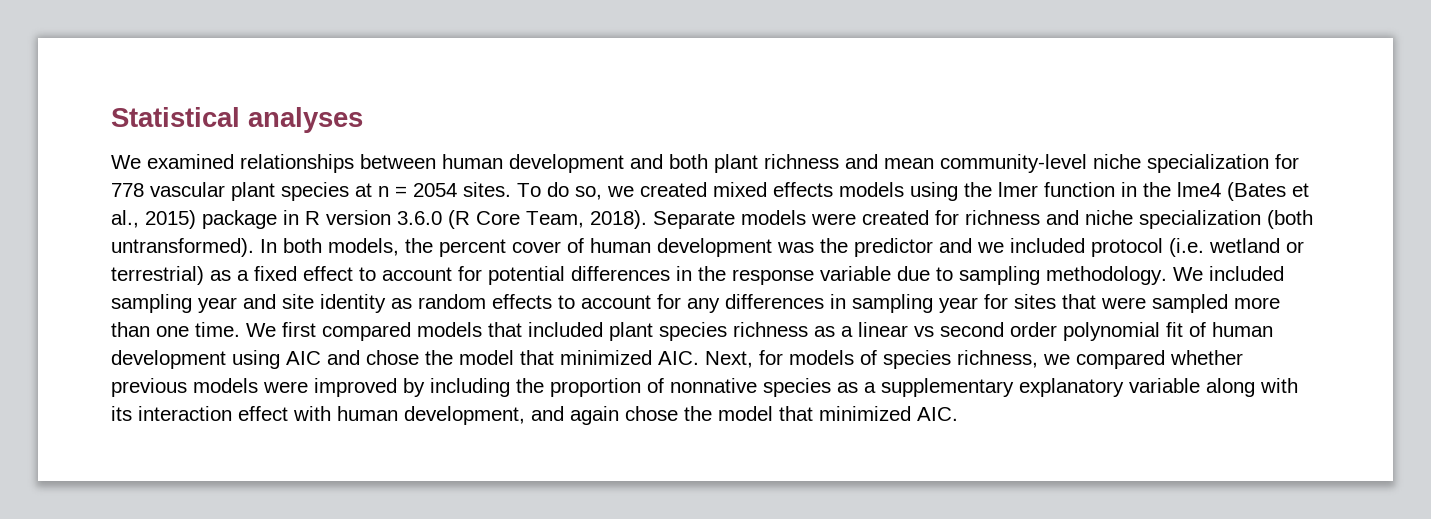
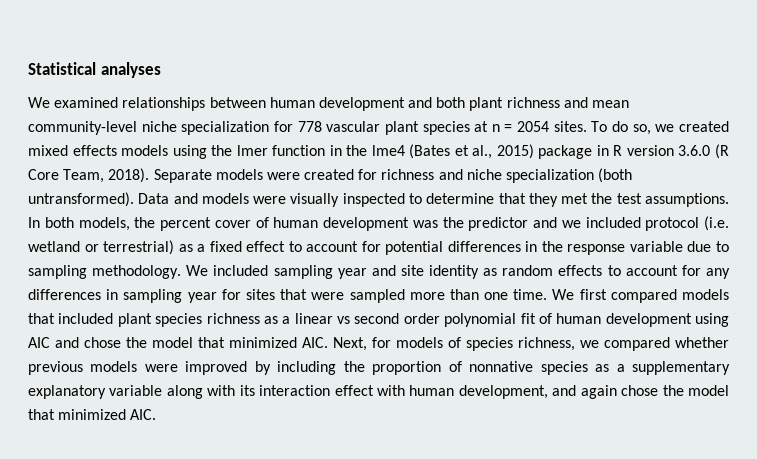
(254, 247) none -> [138,193,730,207] Data and models were visually inspected to determine that they met the test assumptions.

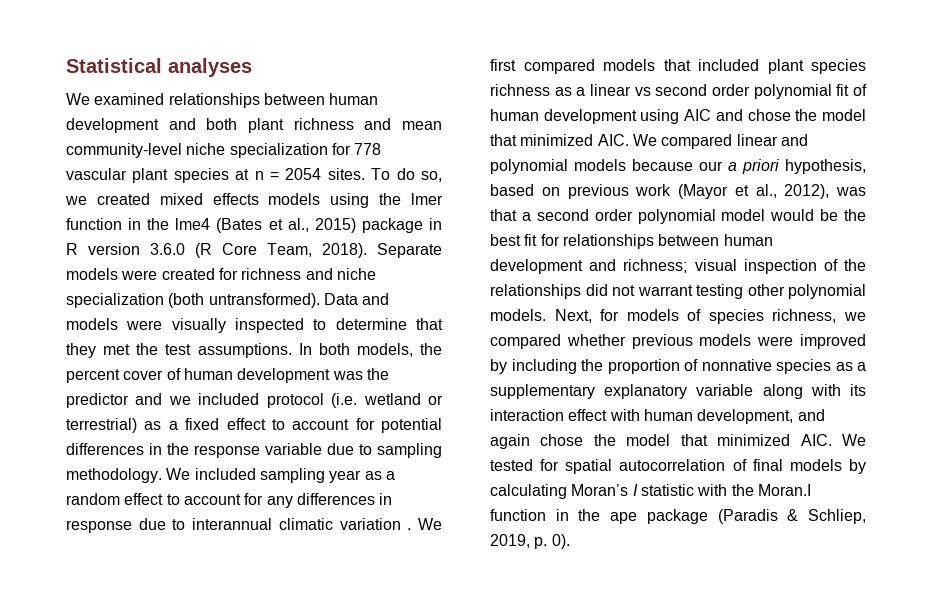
[371,265,603,279] and site identity as random effects -> [364,471,395,480] [66,493,164,505] as a random effect
[123,289,548,303] sampling year for sites that were sampled more than one time. -> [66,518,412,533] response due to interannual climatic variation .
(328, 342) none -> [632,134,808,149] [490,159,866,174] [490,184,866,199] [490,209,866,224] [490,234,773,249] [490,259,867,274] [490,284,866,299] [490,309,546,321] We compared linear and polynomial models because our a priori hypothesis, based on previous work (Mayor et al., 2012), was that a second order polynomial model would be the best fit for relationships between human development and richness; visual inspection of the relationships did not warrant testing other polynomial models.
(157, 414) none -> [842,434,866,446] [490,459,866,474] [490,484,811,499] [490,509,866,524] [490,534,570,549] We tested for spatial autocorrelation of final models by calculating Moran’s I statistic with the Moran.I function in the ape package (Paradis & Schliep, 2019, p. 0).

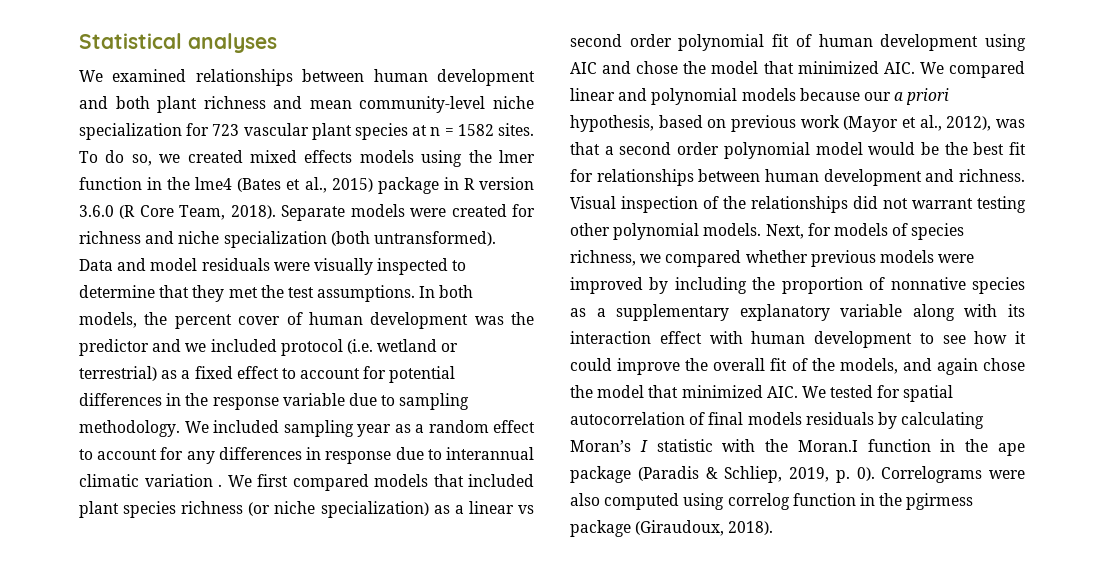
[354,143,382,155] 778 -> [212,124,240,136] 723
[285,168,322,180] 2054 -> [457,124,494,136] 1582
[66,318,118,330] models -> [150,258,270,271] model residuals
(550, 90) none -> [248,501,429,518] (or niche specialization)
[623,259,737,273] richness; visual -> [959,169,1025,182] [570,196,616,209] richness. Visual
[697,409,794,424] development, -> [814,331,1026,348] [570,358,898,375] development to see how it could improve the overall fit of the models,
(842, 465) none -> [805,412,874,425] residuals
(570, 541) none -> [881,466,1025,483] [570,493,974,510] [570,520,774,537] Correlograms were also computed using correlog function in the pgirmess package (Giraudoux, 2018).

